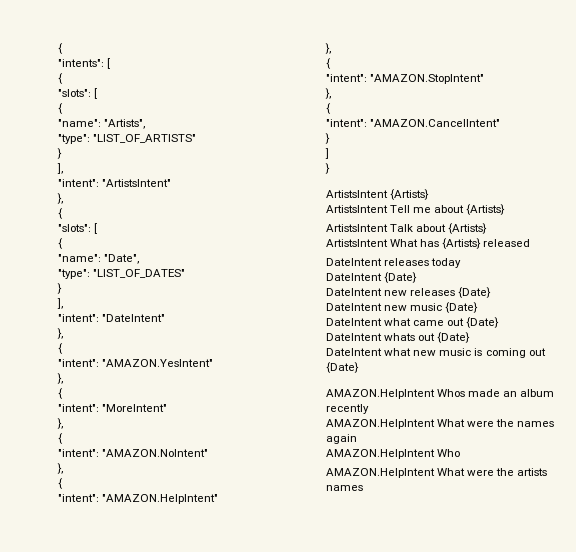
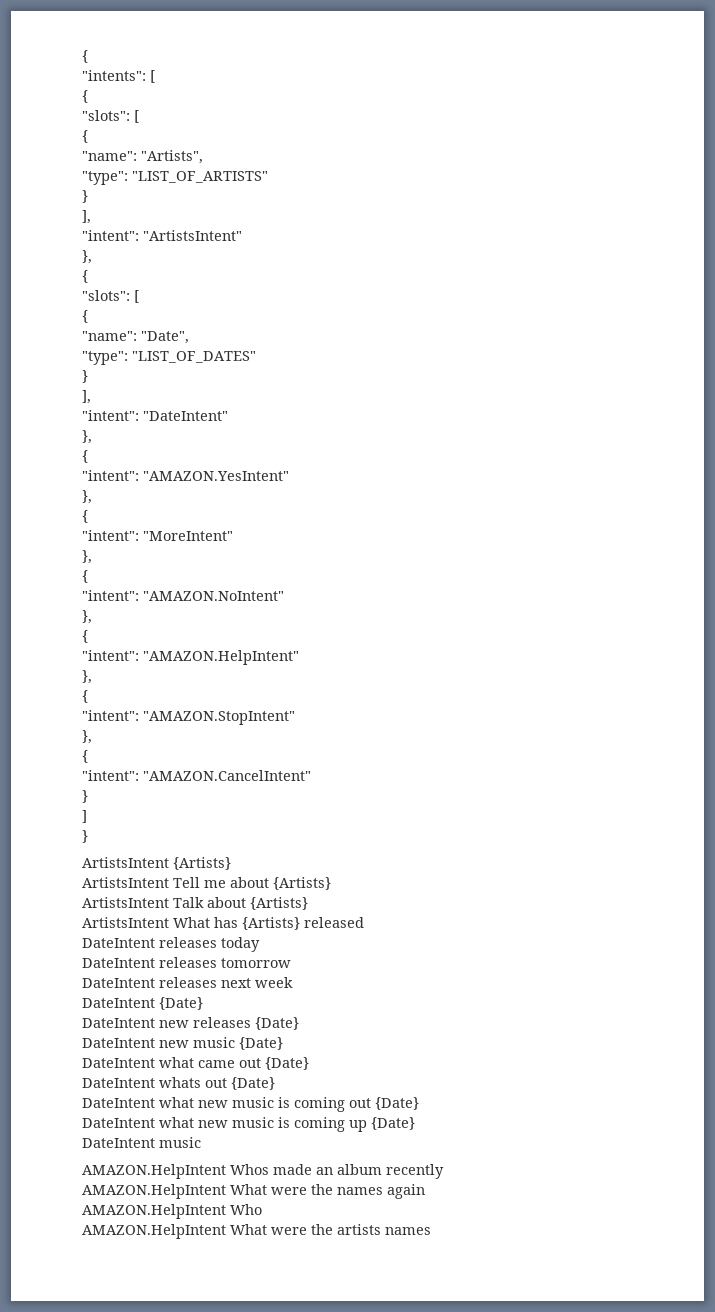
(462, 263) none -> [82,957,291,968] [82,977,293,988] // DateIntent releases tomorrow // DateIntent releases next week
(359, 367) none -> [82,1117,415,1132] [82,1137,201,1148] // DateIntent what new music is coming up {Date} // DateIntent music

